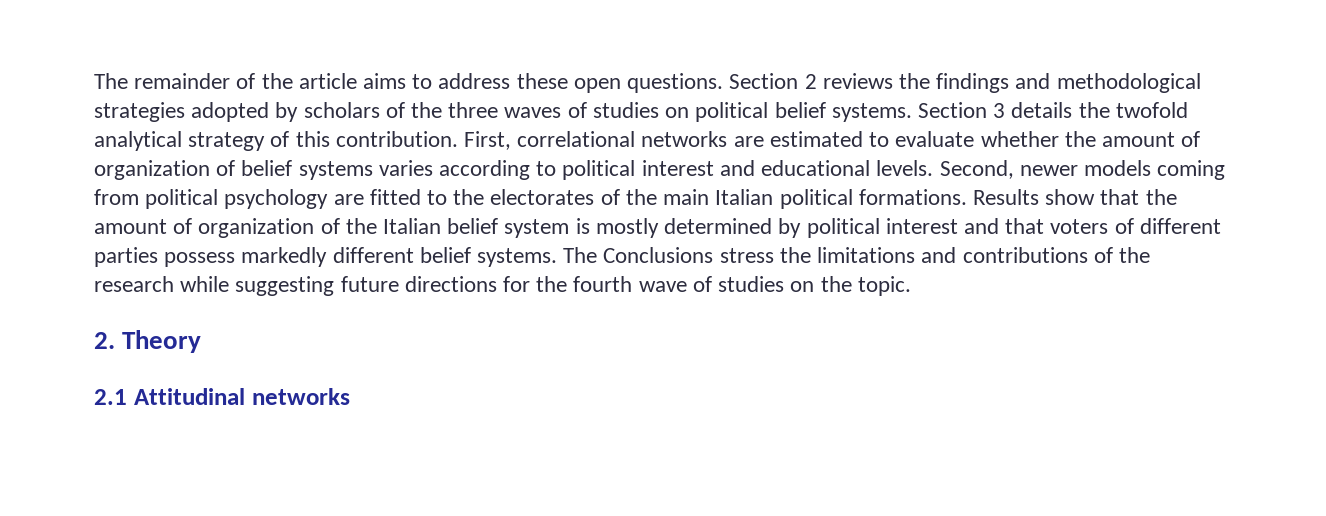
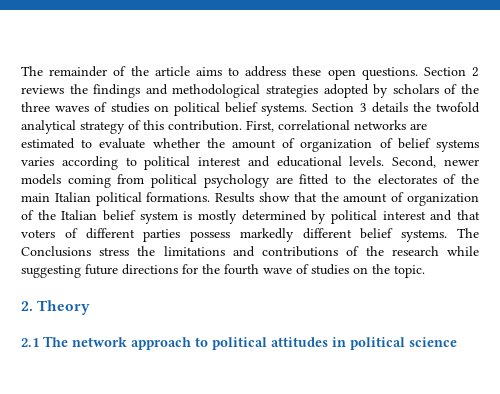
[133,388,350,405] Attitudinal networks -> [43,336,457,350] The network approach to political attitudes in political science

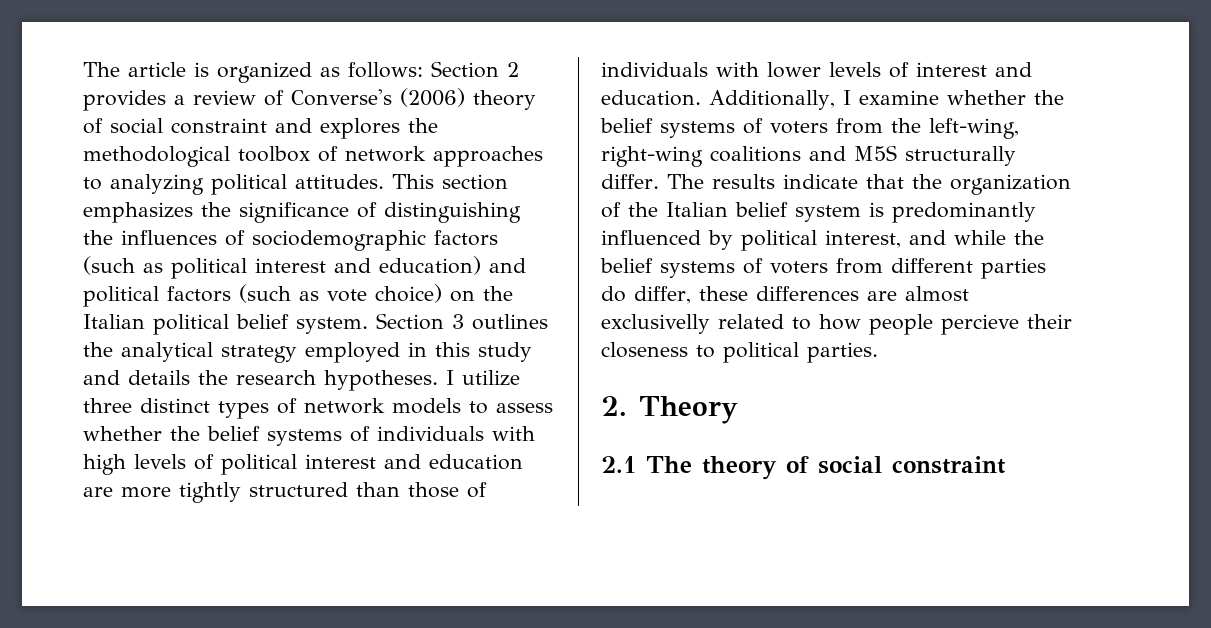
[21,66,480,80] [21,84,480,98] [21,102,481,116] [21,120,427,134] [21,138,479,152] [21,156,479,170] [21,174,480,188] [21,192,405,206] The remainder of the article aims to address these open questions. Section 2 reviews the findings and methodological strategies adopted by scholars of the three waves of studies on political belief systems. Section 3 details the twofold analytical strategy of this contribution. First, correlational networks are estimated to evaluate whether the amount of organization of belief systems varies according to political interest and educational levels. Second, newer models coming from political psychology are fitted to the electorates of the main Italian political formations. Results show that the amount of -> [83,61,519,83] [83,88,536,111] [83,118,438,139] [83,146,543,167] [83,174,508,195] [83,202,521,223] [83,230,498,251] [83,256,526,279] [83,284,513,307] [83,313,548,335] [83,342,532,363] [83,370,520,391] [83,398,553,419] [83,426,535,446] [83,454,523,475] [83,482,487,503] [601,62,1032,78] [601,90,1064,110] [600,118,1019,139] [601,145,1016,167] [601,174,942,189] The article is organized as follows: Section 2 provides a review of Converse's (2006) theory of social constraint and explores the methodological toolbox of network approaches to analyzing political attitudes. This section emphasizes the significance of distinguishing the influences of sociodemographic factors (such as political interest and education) and political factors (such as vote choice) on the Italian political belief system. Section 3 outlines the analytical strategy employed in this study and details the research hypotheses. I utilize three distinct types of network models to assess whether the belief systems of individuals with high levels of political interest and education are more tightly structured than those of individuals with lower levels of interest and education. Additionally, I examine whether the belief systems of voters from the left-wing, right-wing coalitions and M5S structurally differ. The results indicate that the
[198,210,481,224] [21,228,479,242] [21,246,480,257] [21,264,425,278] [21,300,91,315] [21,336,457,350] mostly determined by political interest and that voters of different parties possess markedly different belief systems. The Conclusions stress the limitations and contributions of the research while suggesting future directions for the fourth wave of studies on the topic. // 2. Theory // 2.1 The network approach to political attitudes in political science -> [892,202,1036,223] [601,230,1044,251] [600,258,1046,279] [601,286,969,304] [601,314,1072,335] [601,342,878,363] [601,396,738,424] [601,456,1006,480] predominantly influenced by political interest, and while the belief systems of voters from different parties do differ, these differences are almost exclusivelly related to how people percieve their closeness to political parties. // 2. Theory // 2.1 The theory of social constraint

